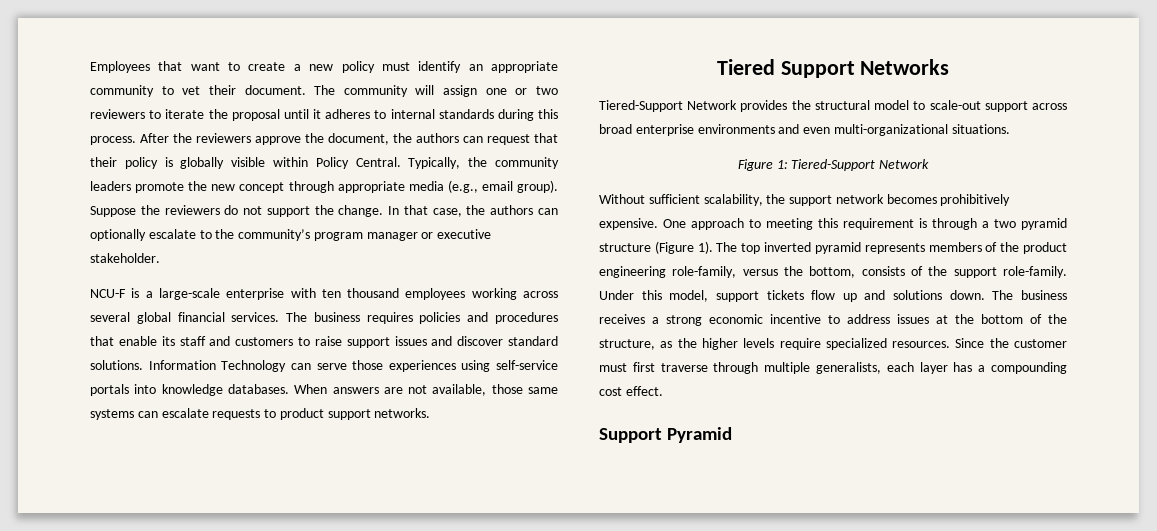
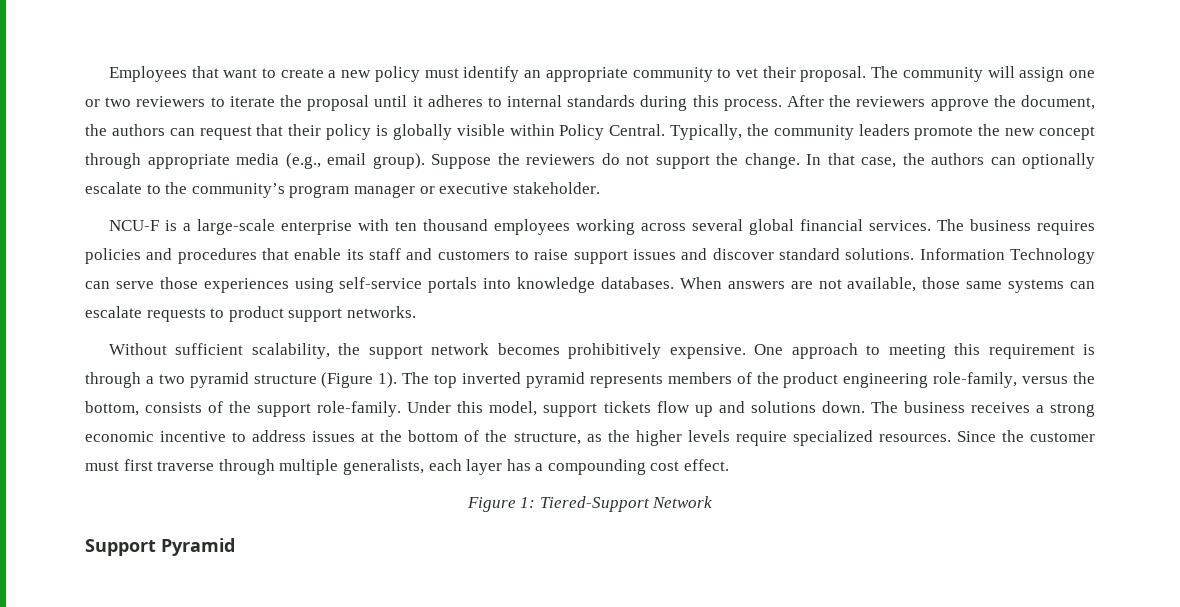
[244,85,306,95] document. -> [800,66,867,82] proposal.
[716,59,950,78] [599,100,1067,112] [599,124,1010,136] [737,159,930,171] // Tiered Support Networks // Tiered-Support Network provides the structural model to scale-out support across broad enterprise environments and even multi-organizational situations. // Figure 1: Tiered-Support Network -> (416, 312) none
(663, 391) none -> [466,496,713,512] // Figure 1: Tiered-Support Network

